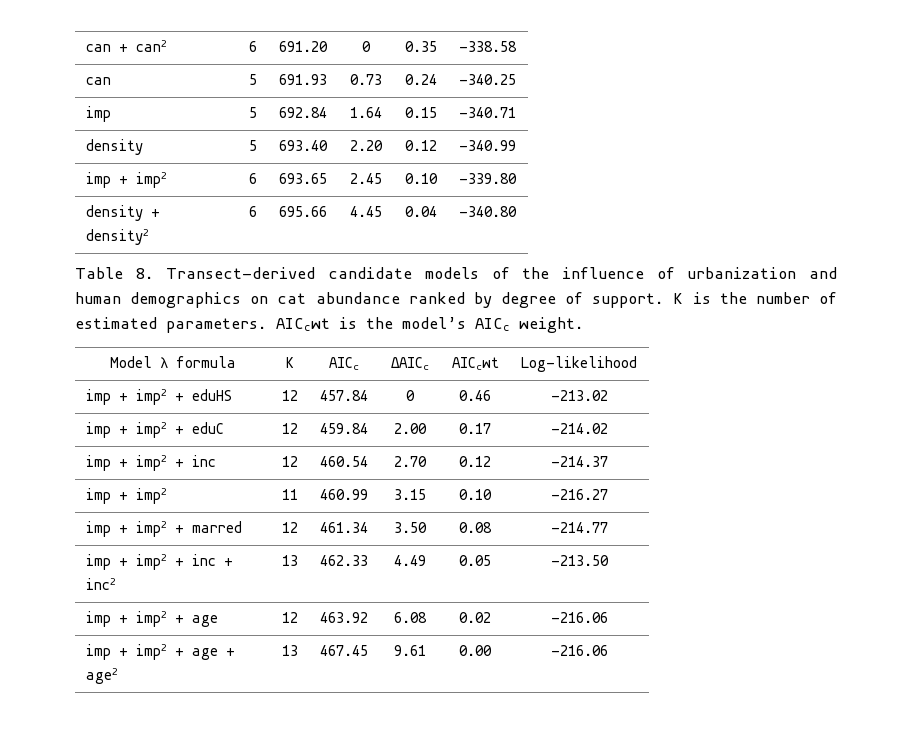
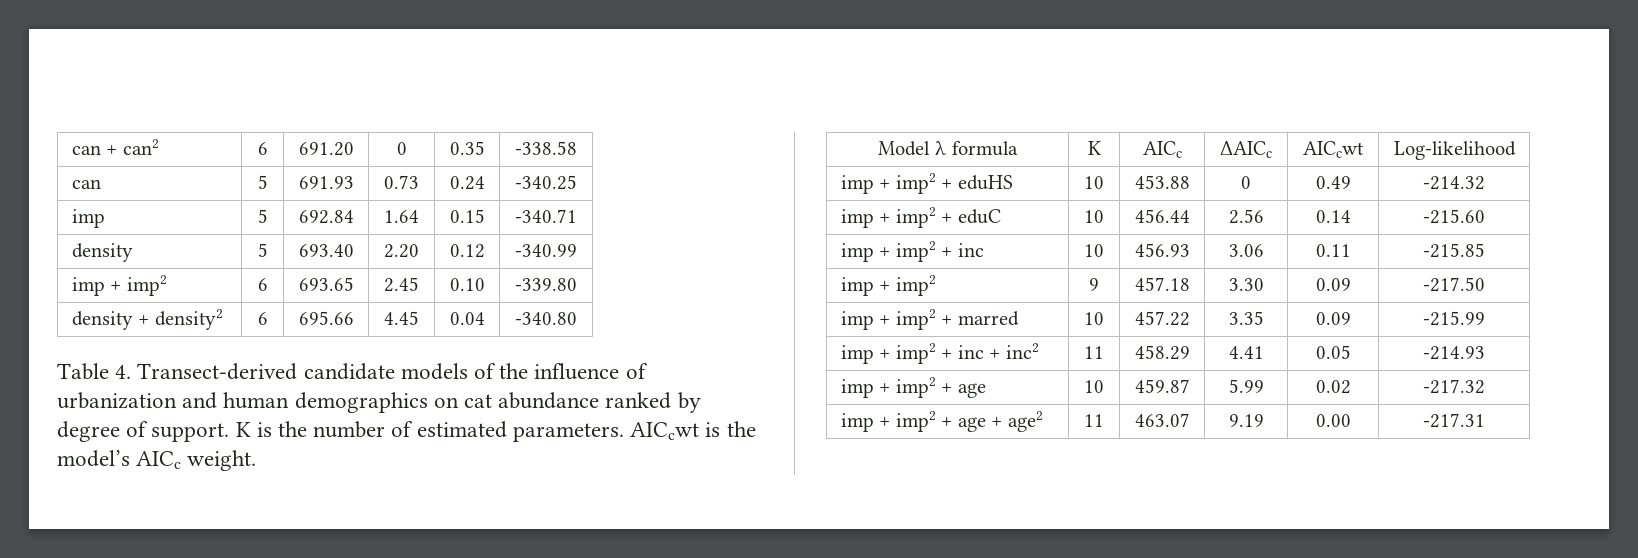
[135,268,154,279] 8. -> [115,365,132,379] 4.
[281,390,298,401] [320,390,368,401] [406,390,415,401] [459,390,491,401] [550,390,608,401] 12 | 457.84 | 0 | 0.46 | -213.02 -> [1084,176,1104,189] [1134,175,1190,189] [1241,176,1251,189] [1315,176,1351,189] [1423,176,1485,190] 10 | 453.88 | 0 | 0.49 | -214.32
[281,423,298,434] [320,423,368,434] [394,423,427,434] [459,423,491,434] [550,423,608,434] 12 | 459.84 | 2.00 | 0.17 | -214.02 -> [1084,210,1104,223] [1134,209,1190,223] [1228,209,1264,224] [1315,210,1351,223] [1423,209,1485,224] 10 | 456.44 | 2.56 | 0.14 | -215.60
[281,456,298,467] [320,456,368,467] [394,456,427,467] [459,456,491,467] [550,456,608,467] [85,488,167,504] [281,489,298,500] [320,489,368,500] [394,489,426,500] [459,489,492,500] [550,489,608,500] 12 | 460.54 | 2.70 | 0.12 | -214.37 // imp + imp2 | 11 | 460.99 | 3.15 | 0.10 | -216.27 -> [1084,244,1104,257] [1134,243,1190,257] [1228,244,1264,257] [1315,244,1351,257] [1423,243,1485,258] [840,275,936,296] [1089,278,1099,291] [1134,277,1190,291] [1228,278,1264,291] [1315,278,1351,291] [1423,277,1485,292] 10 | 456.93 | 3.06 | 0.11 | -215.85 // imp + imp2 | 9 | 457.18 | 3.30 | 0.09 | -217.50
[281,522,298,533] [320,522,368,533] [394,522,427,533] [459,522,492,533] [550,522,608,533] 12 | 461.34 | 3.50 | 0.08 | -214.77 -> [1084,312,1104,325] [1134,311,1190,326] [1228,311,1264,325] [1315,312,1351,325] [1423,311,1485,326] 10 | 457.22 | 3.35 | 0.09 | -215.99
[281,555,298,566] [320,555,368,566] [394,555,426,566] 13 | 462.33 | 4.49 -> [1084,346,1104,359] [1134,345,1190,360] [1228,346,1264,359] 11 | 458.29 | 4.41
[550,555,609,566] -213.50 -> [1423,346,1485,360] -214.93
[281,612,298,623] [320,612,368,623] [394,612,427,623] 12 | 463.92 | 6.08 -> [1084,380,1104,393] [1134,379,1190,393] [1228,379,1264,393] 10 | 459.87 | 5.99
[550,612,608,623] -216.06 -> [1423,379,1485,394] -217.32
[281,645,298,656] [320,645,368,656] [394,645,426,656] 13 | 467.45 | 9.61 -> [1084,414,1104,427] [1134,413,1190,427] [1228,414,1264,427] 11 | 463.07 | 9.19
[550,645,608,656] -216.06 -> [1423,413,1485,428] -217.31

